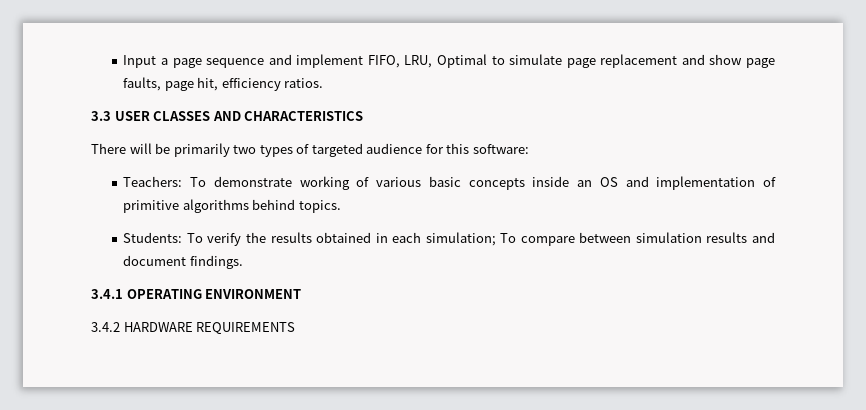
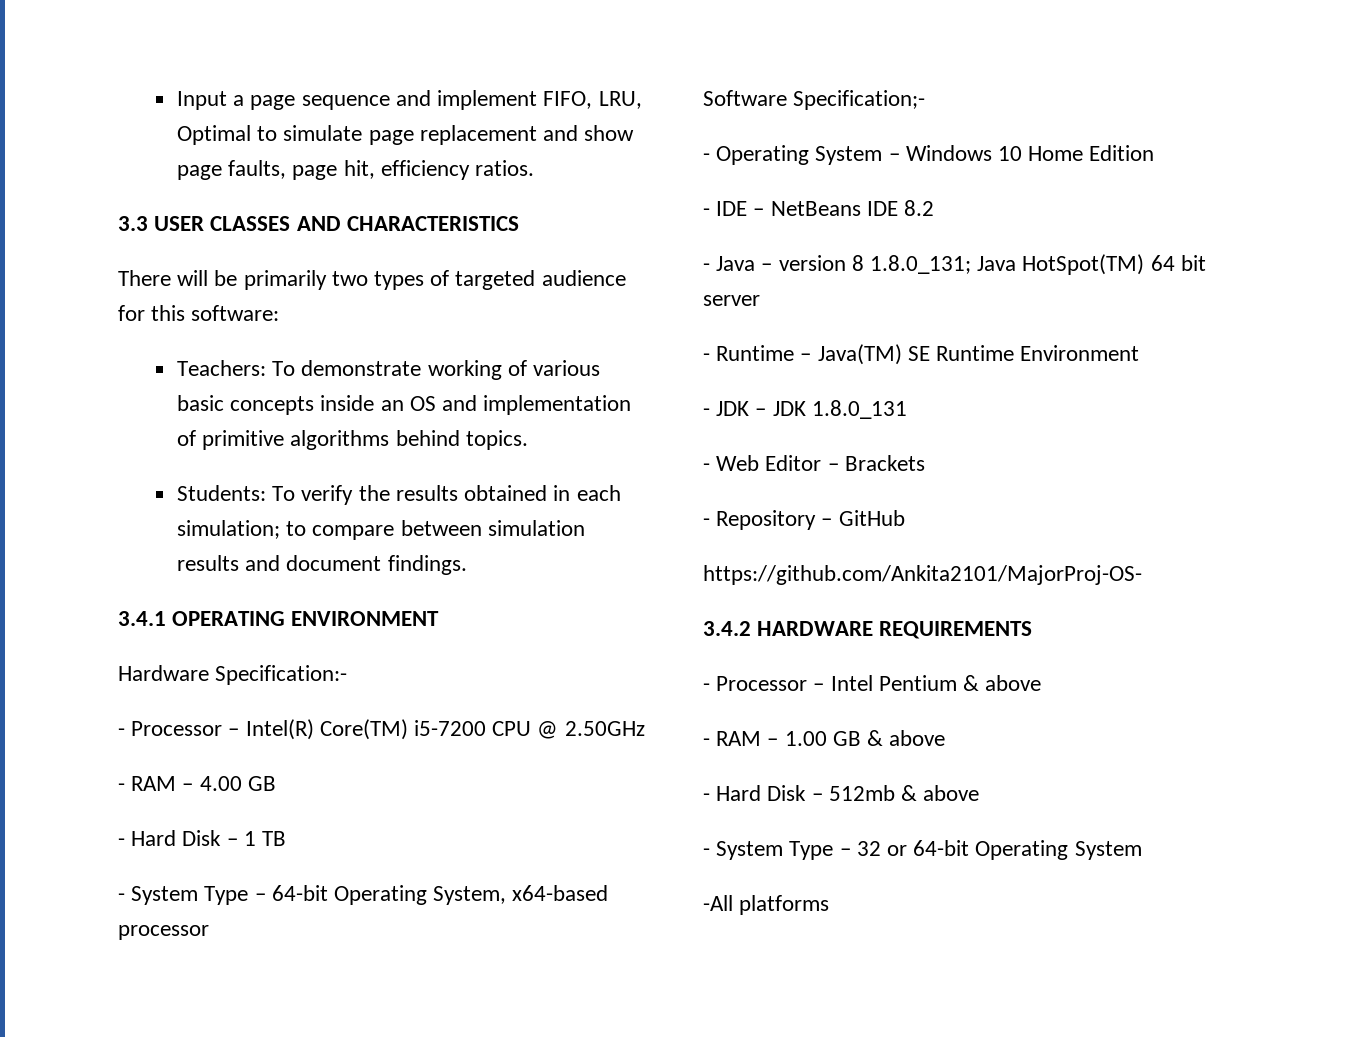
[500,233,517,243] To -> [286,521,307,536] to
[91,322,296,335] 3.4.2 HARDWARE REQUIREMENTS -> [118,665,348,685] [118,719,645,740] [118,776,276,791] [118,830,287,846] [118,885,609,905] [118,925,209,940] [703,90,926,110] [703,145,1155,165] [703,200,935,216] [703,254,1206,275] [703,295,760,306] [703,344,1140,365] [703,400,907,419] [703,455,925,471] [703,510,905,530] [703,565,1142,585] [703,621,1033,639] [703,675,1042,691] [703,730,946,746] [703,785,980,801] [703,840,1142,860] [703,895,830,915] Hardware Specification:- // - Processor – Intel(R) Core(TM) i5-7200 CPU @ 2.50GHz // - RAM – 4.00 GB // - Hard Disk – 1 TB // - System Type – 64-bit Operating System, x64-based processor // Software Specification;- // - Operating System – Windows 10 Home Edition // - IDE – NetBeans IDE 8.2 // - Java – version 8 1.8.0_131; Java HotSpot(TM) 64 bit server // - Runtime – Java(TM) SE Runtime Environment // - JDK – JDK 1.8.0_131 // - Web Editor – Brackets // - Repository – GitHub // https://github.com/Ankita2101/MajorProj-OS- // 3.4.2 HARDWARE REQUIREMENTS // - Processor – Intel Pentium & above // - RAM – 1.00 GB & above // - Hard Disk – 512mb & above // - System Type – 32 or 64-bit Operating System // -All platforms

